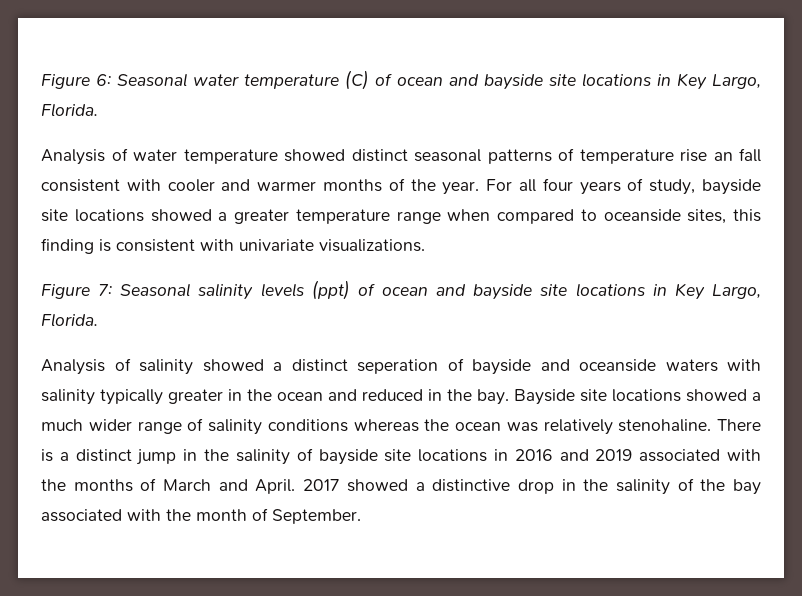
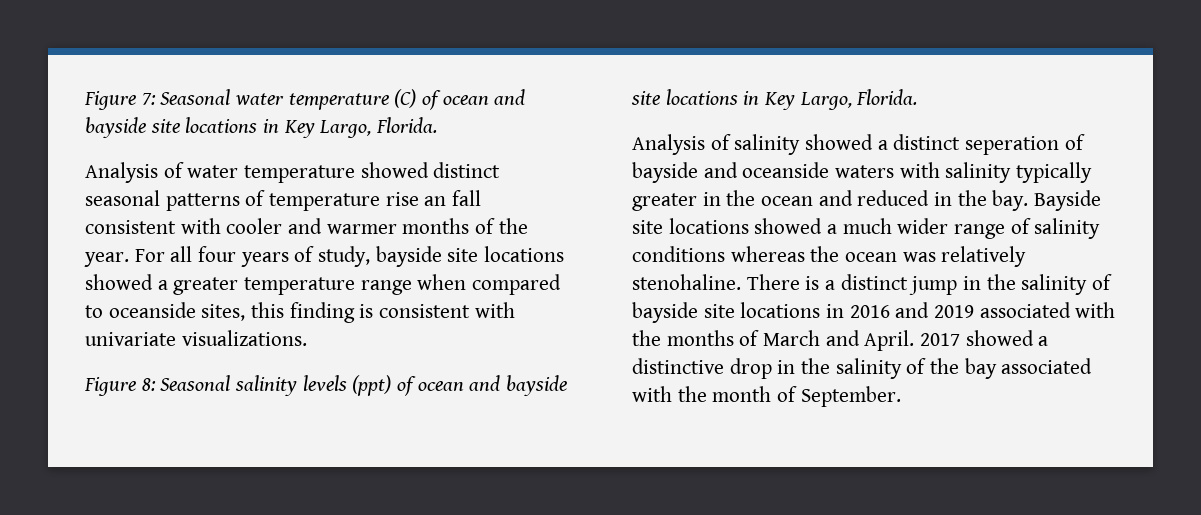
[41,74,111,89] Figure 6: -> [84,91,156,110] Figure 7:
[98,284,113,296] 7: -> [141,378,156,391] 8:

